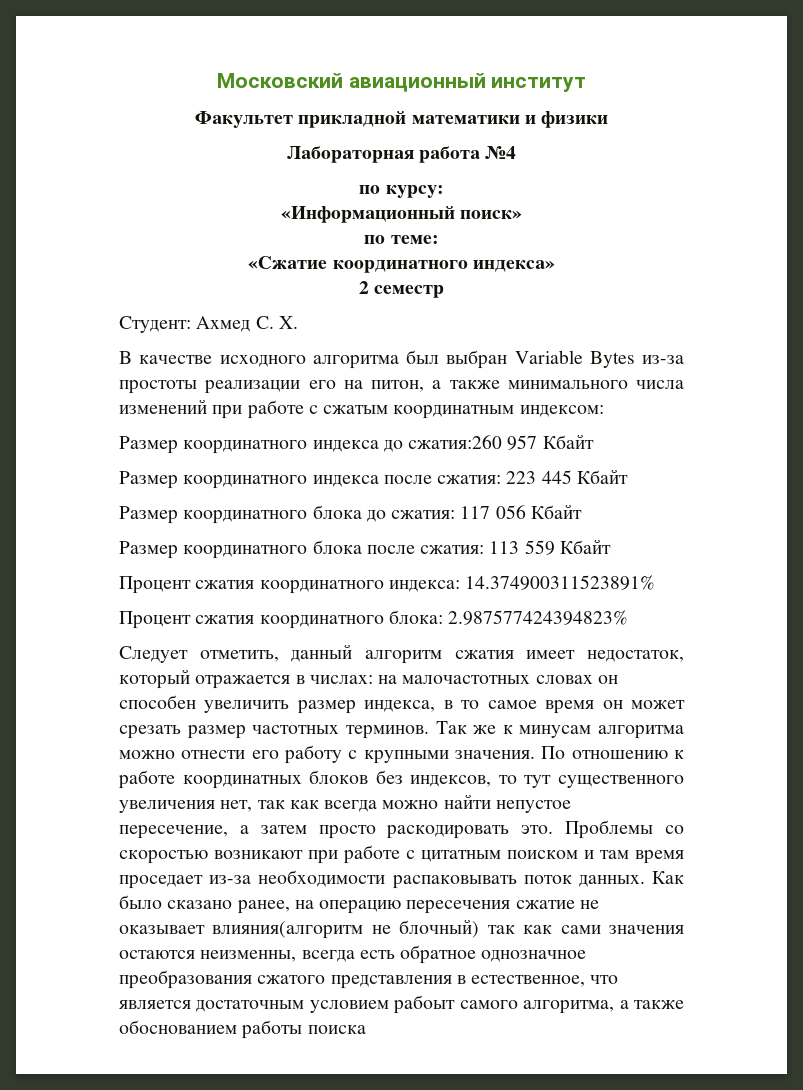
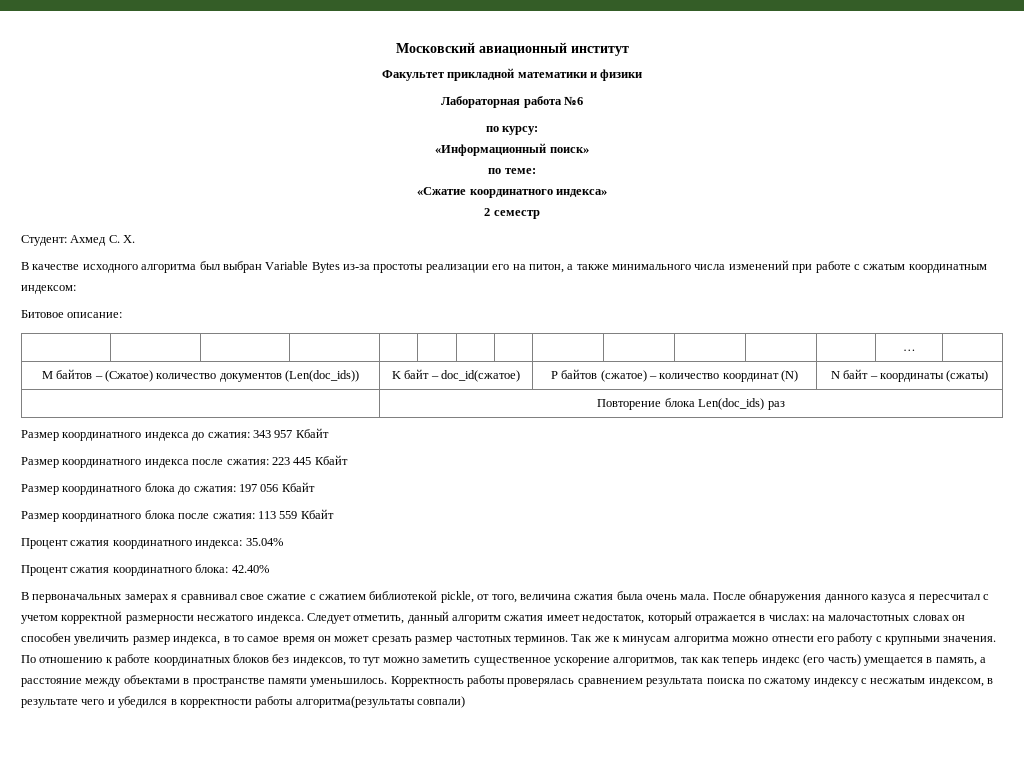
[485,146,517,159] №4 -> [563,96,583,105] №6
(604, 411) none -> [21,310,123,318] [902,349,916,351] [41,369,360,382] [391,369,521,382] [550,369,799,382] [830,369,989,382] [597,398,785,410] // Битовое описание: // | | | | | | | | | | | | | … | // M байтов – (Сжатое) количество документов (Len(doc_ids)) | K байт – doc_id(сжатое) | P байтов (сжатое) – количество координат (N) | N байт – координаты (сжаты) // | Повторение блока Len(doc_ids) раз
[408,435,503,449] сжатия:260 -> [207,430,271,438] сжатия: 343
[460,506,491,519] 117 -> [238,484,257,492] 197
[465,575,656,590] 14.374900311523891% -> [245,538,283,546] 35.04%
[448,610,629,625] 2.987577424394823% // -> [231,565,269,573] [21,590,989,603] [21,611,304,624] 42.40% // В первоначальных замерах я сравнивал свое сжатие с сжатием библиотекой pickle, от того, величина сжатия была очень мала. После обнаружения данного казуса я пересчитал с учетом корректной размерности несжатого индекса.
[557,775,684,788] [119,794,571,813] [119,820,684,839] [119,845,684,864] [119,870,685,889] [119,895,599,914] [119,919,685,939] [119,945,587,964] [119,970,619,989] [119,995,685,1014] [119,1020,366,1039] существенного увеличения нет, так как всегда можно найти непустое пересечение, а затем просто раскодировать это. Проблемы со скоростью возникают при работе с цитатным поиском и там время проседает из-за необходимости распаковывать поток данных. Как было сказано ранее, на операцию пересечения сжатие не оказывает влияния(алгоритм не блочный) так как сами значения остаются неизменны, всегда есть обратное однозначное преобразования сжатого представления в естественное, что является достаточным условием рабоыт самого алгоритма, а также обоснованием работы поиска -> [382,654,986,666] [21,675,994,687] [21,696,465,708] можно заметить существенное ускорение алгоритмов, так как теперь индекс (его часть) умещается в память, а расстояние между объектами в пространстве памяти уменьшилось. Корректность работы проверялась сравнением результата поиска по сжатому индексу с несжатым индексом, в результате чего и убедился в корректности работы алгоритма(результаты совпали)

